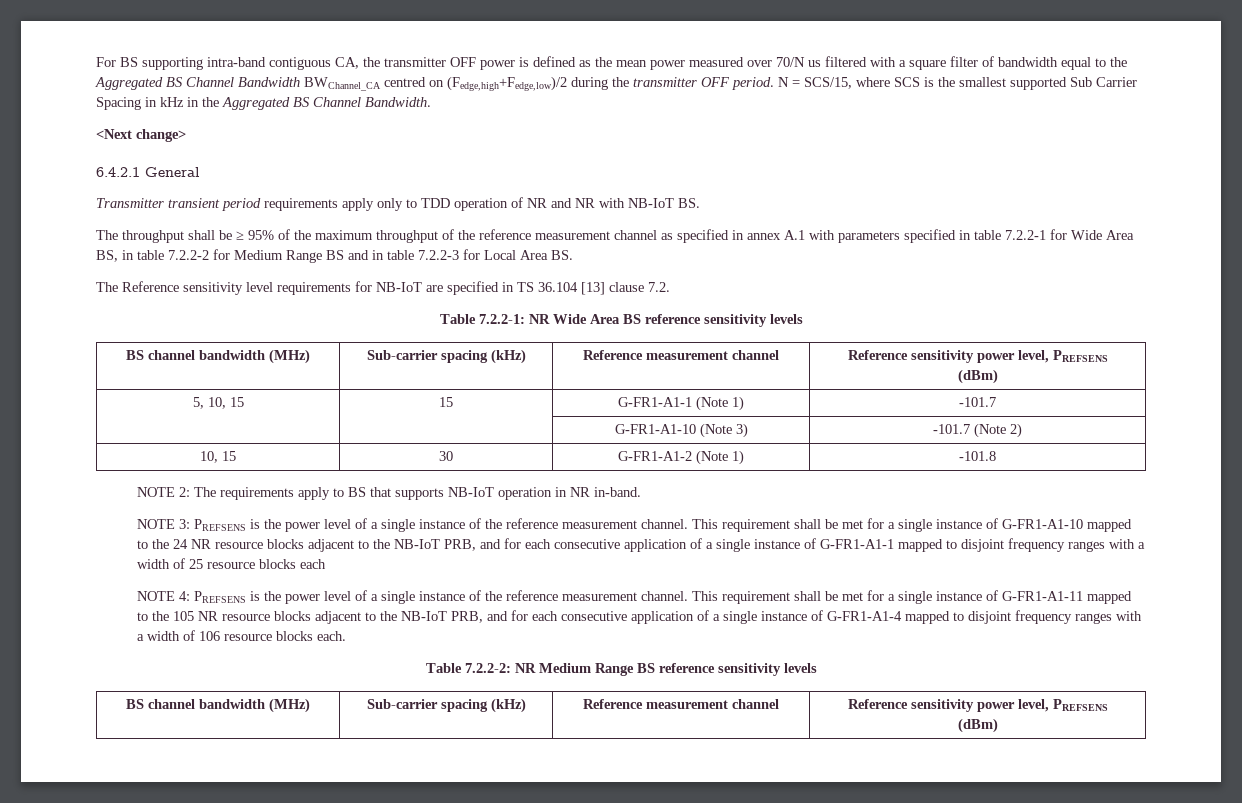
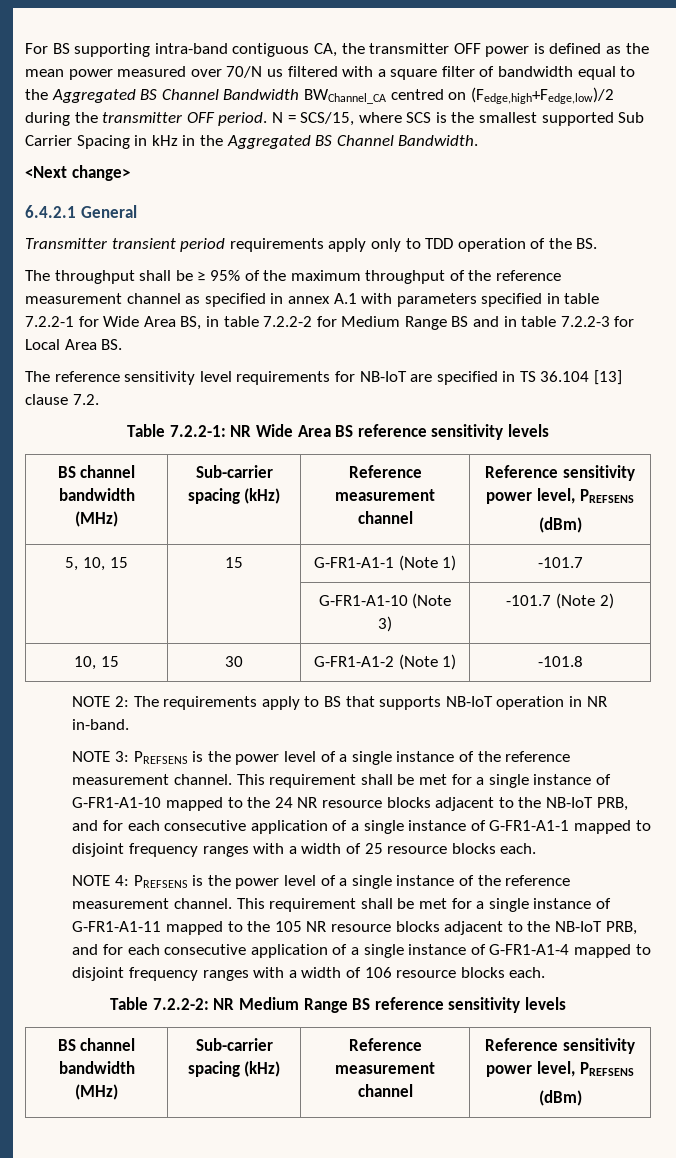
[527,198,674,208] NR and NR with NB-IoT -> [548,238,572,249] the
[122,281,179,292] Reference -> [54,371,120,382] reference
[300,559,327,569] each -> [500,843,537,854] each.

